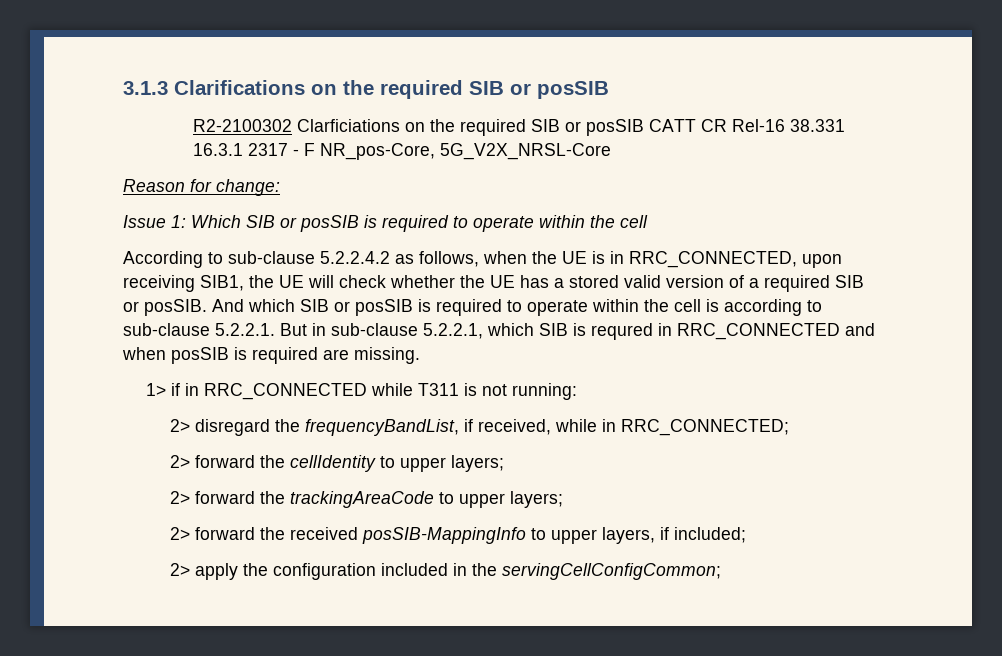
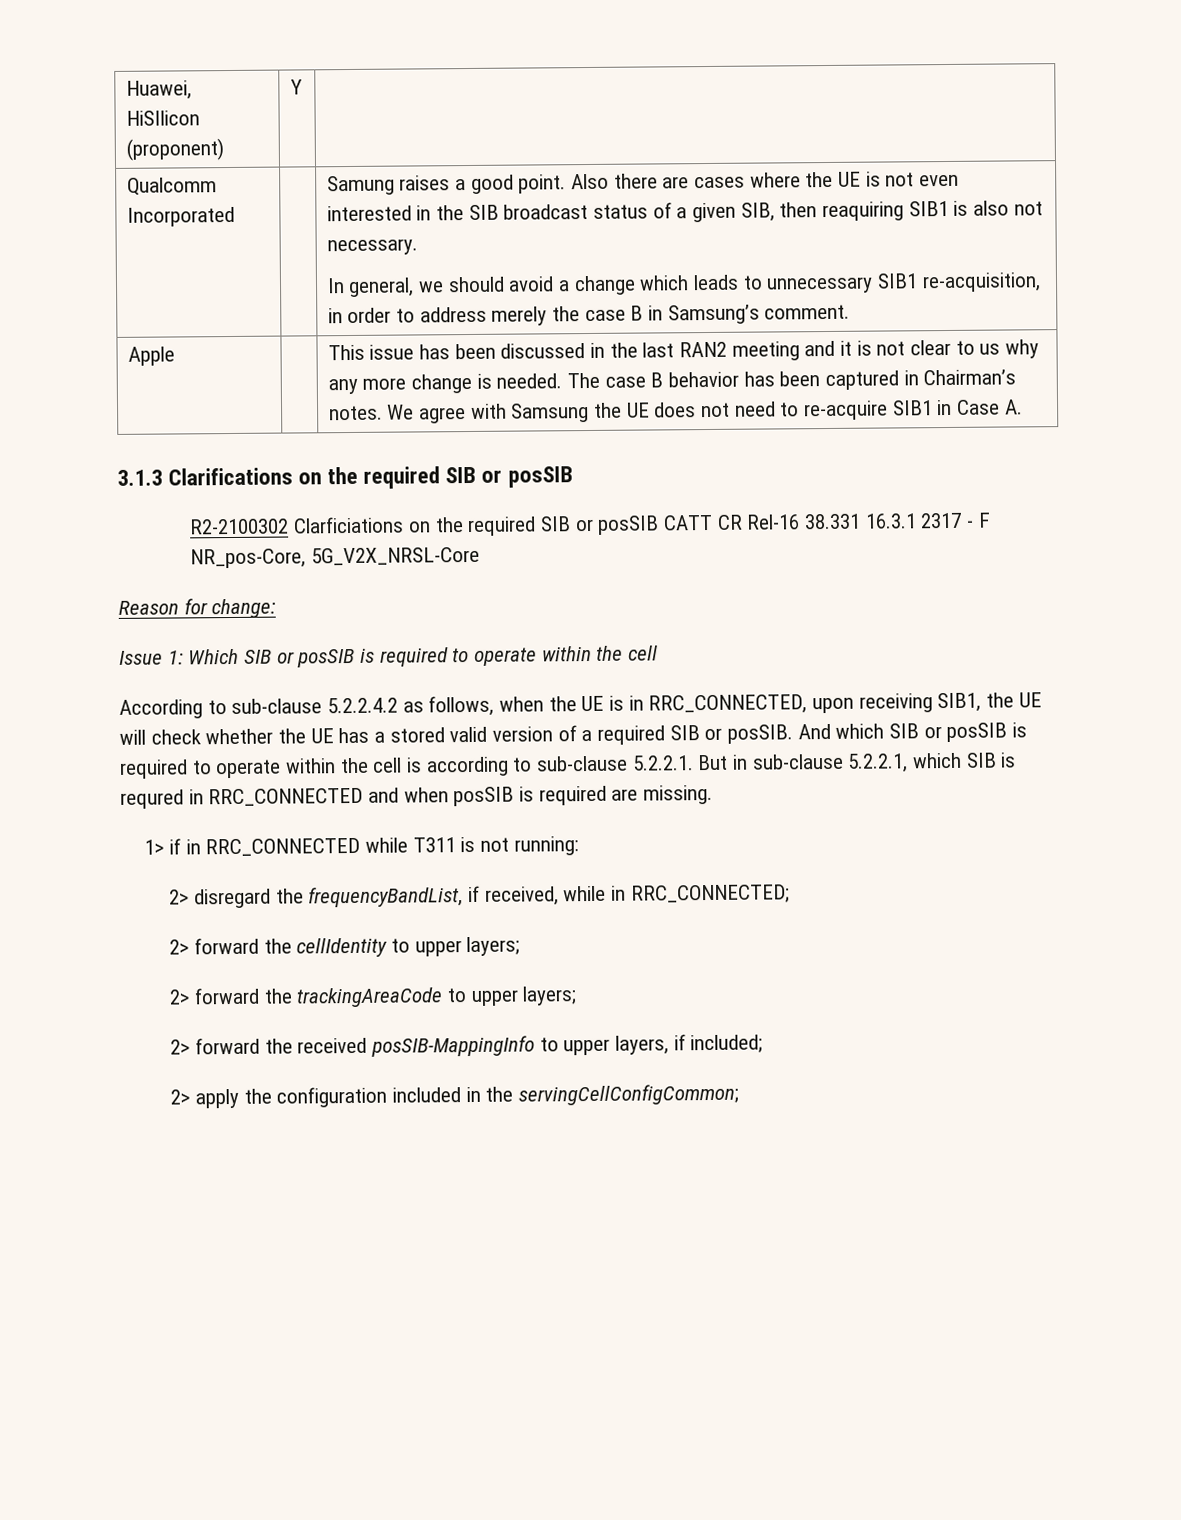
(123, 88) none -> [125,80,192,100] [125,110,200,126] [125,138,224,161] [289,79,303,95] [126,177,217,196] [126,206,235,227] [326,171,959,196] [326,200,1043,223] [326,238,418,256] [326,272,1041,298] [327,304,851,326] [127,346,175,366] [327,339,1039,361] [327,369,1017,395] [328,399,1023,424] Huawei, HiSIlicon (proponent) | Y | // Qualcomm Incorporated | | Samung raises a good point. Also there are cases where the UE is not even interested in the SIB broadcast status of a given SIB, then reaquiring SIB1 is also not necessary. // In general, we should avoid a change which leads to unnecessary SIB1 re-acquisition, in order to address merely the case B in Samsung’s comment. // Apple | | This issue has been discussed in the last RAN2 meeting and it is not clear to us why any more change is needed. The case B behavior has been captured in Chairman’s notes. We agree with Samsung the UE does not need to re-acquire SIB1 in Case A. //

